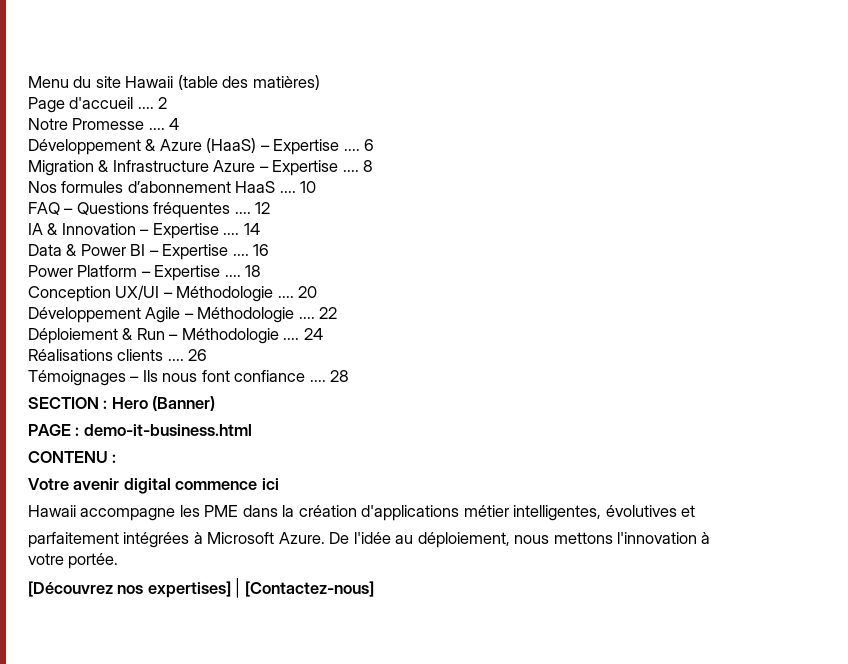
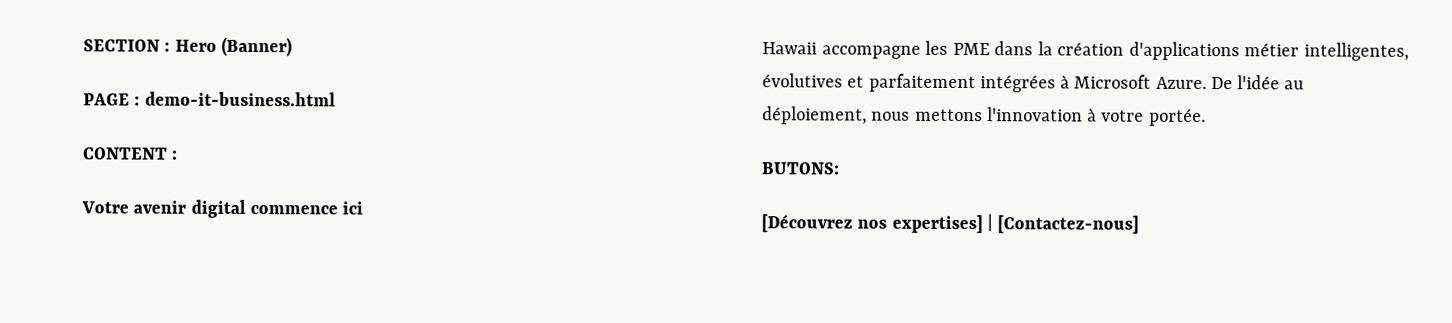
[28,75,320,90] [28,97,168,113] [28,118,180,130] [28,138,375,155] [28,160,374,176] [28,181,317,193] [28,202,271,218] [28,223,260,239] [28,244,270,260] [28,265,262,281] [28,285,318,302] [28,307,338,323] [28,328,323,344] [28,349,208,361] [28,370,350,386] Menu du site Hawaii (table des matières) // Page d'accueil .... 2 // Notre Promesse .... 4 // Développement & Azure (HaaS) – Expertise .... 6 // Migration & Infrastructure Azure – Expertise .... 8 // Nos formules d’abonnement HaaS .... 10 // FAQ – Questions fréquentes .... 12 // IA & Innovation – Expertise .... 14 // Data & Power BI – Expertise .... 16 // Power Platform – Expertise .... 18 // Conception UX/UI – Méthodologie .... 20 // Développement Agile – Méthodologie .... 22 // Déploiement & Run – Méthodologie .... 24 // Réalisations clients .... 26 // Témoignages – Ils nous font confiance .... 28 // -> (83, 45) none
[28,451,108,463] CONTENU -> [83,147,168,160] CONTENT
(696, 511) // -> (865, 81) none
(711, 538) // -> (1098, 115) none
(119, 561) none -> [761,162,839,175] // BUTONS:

